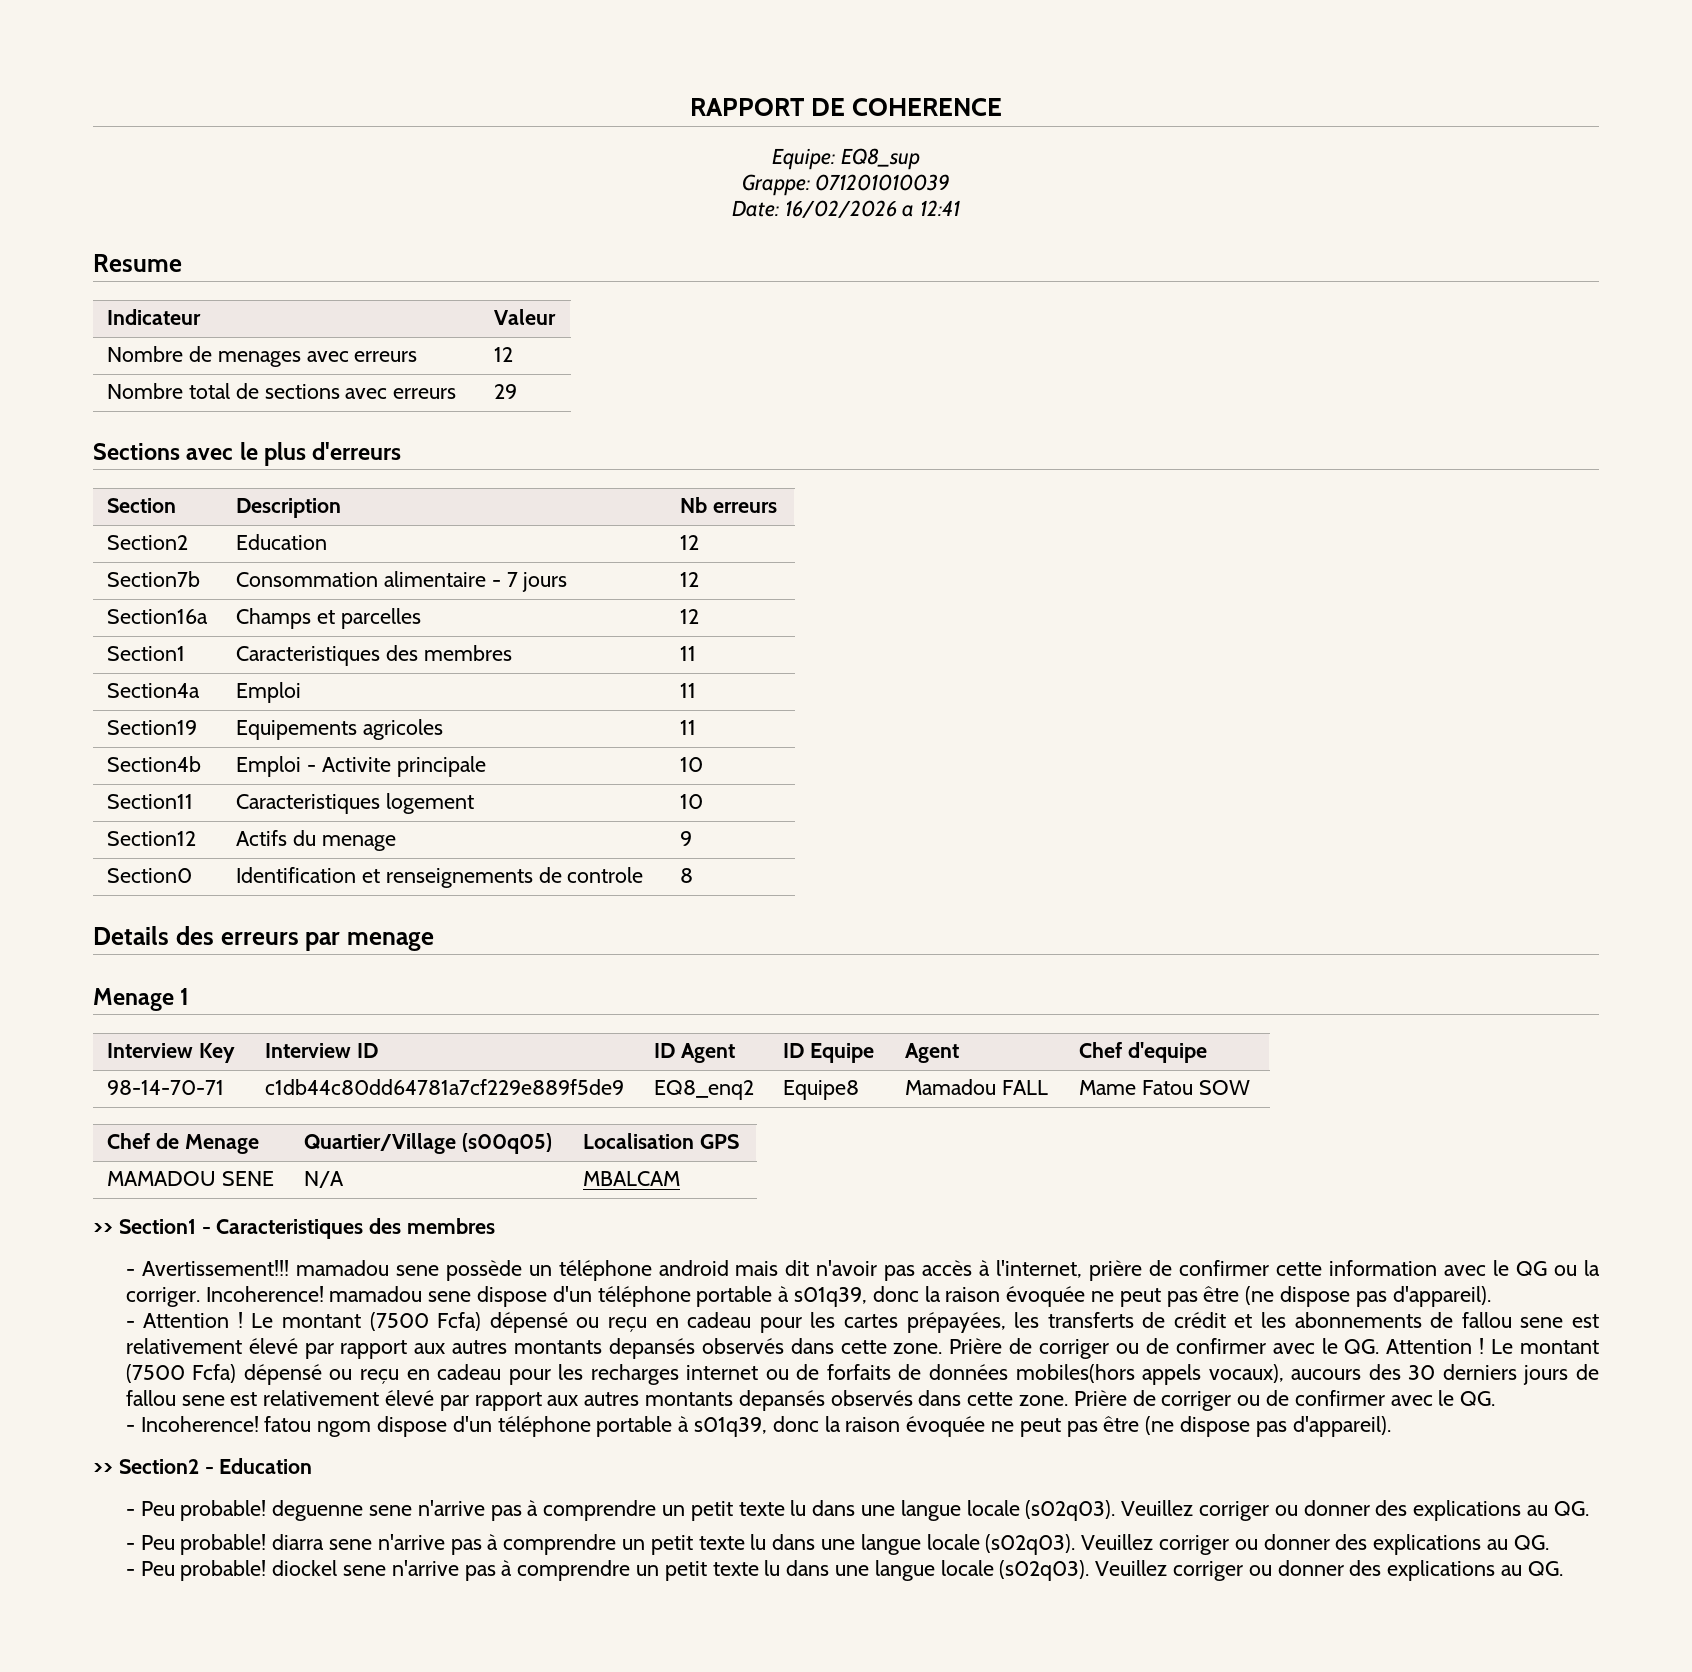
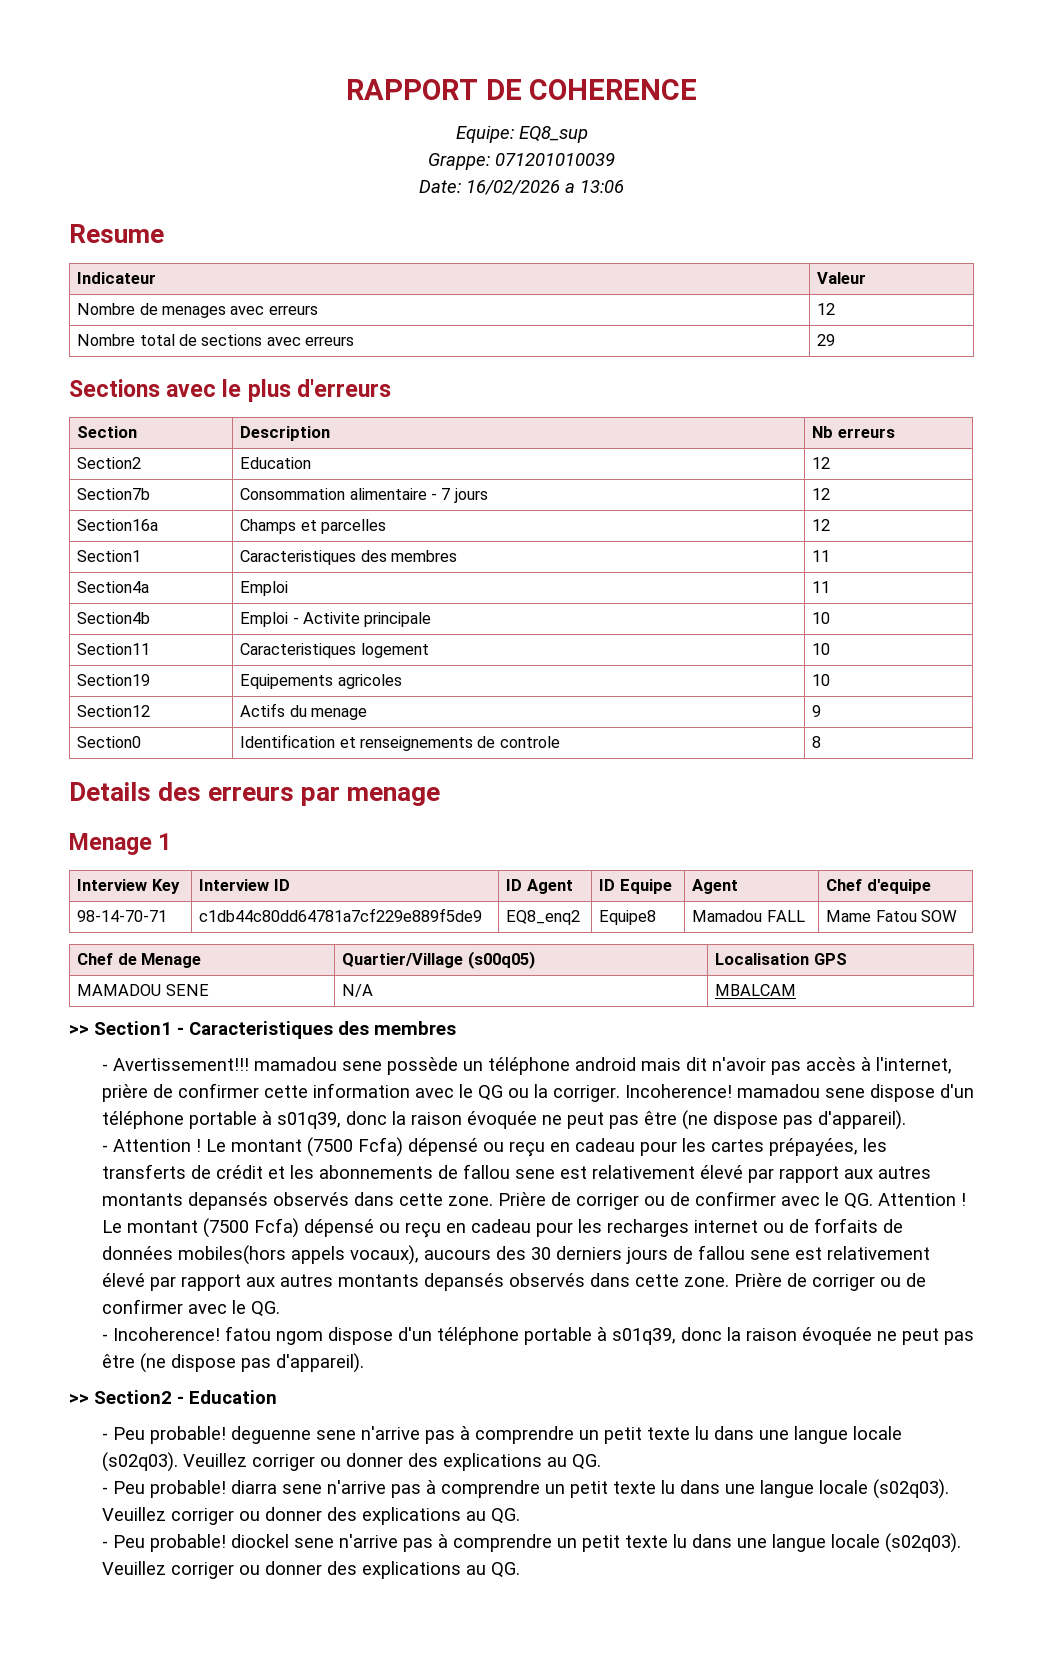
[920,200,961,216] 12:41 -> [580,180,624,193] 13:06
[107,720,198,735] [236,719,444,740] [680,720,697,735] // Section19 | Equipements agricoles | 11 -> (831, 587) none
(704, 801) none -> [77,674,151,686] [240,674,402,689] [812,674,831,686] // Section19 | Equipements agricoles | 10

